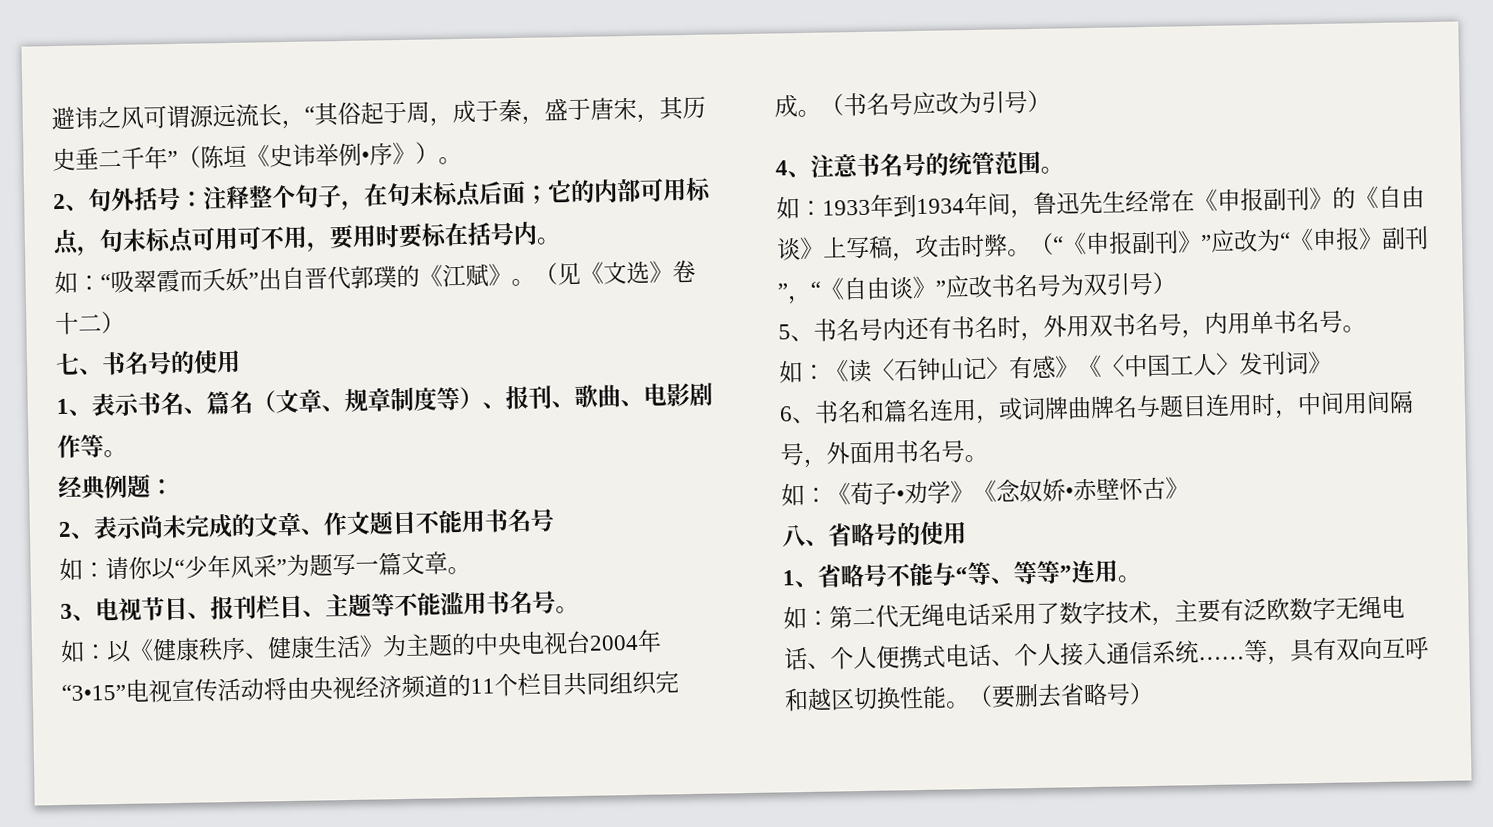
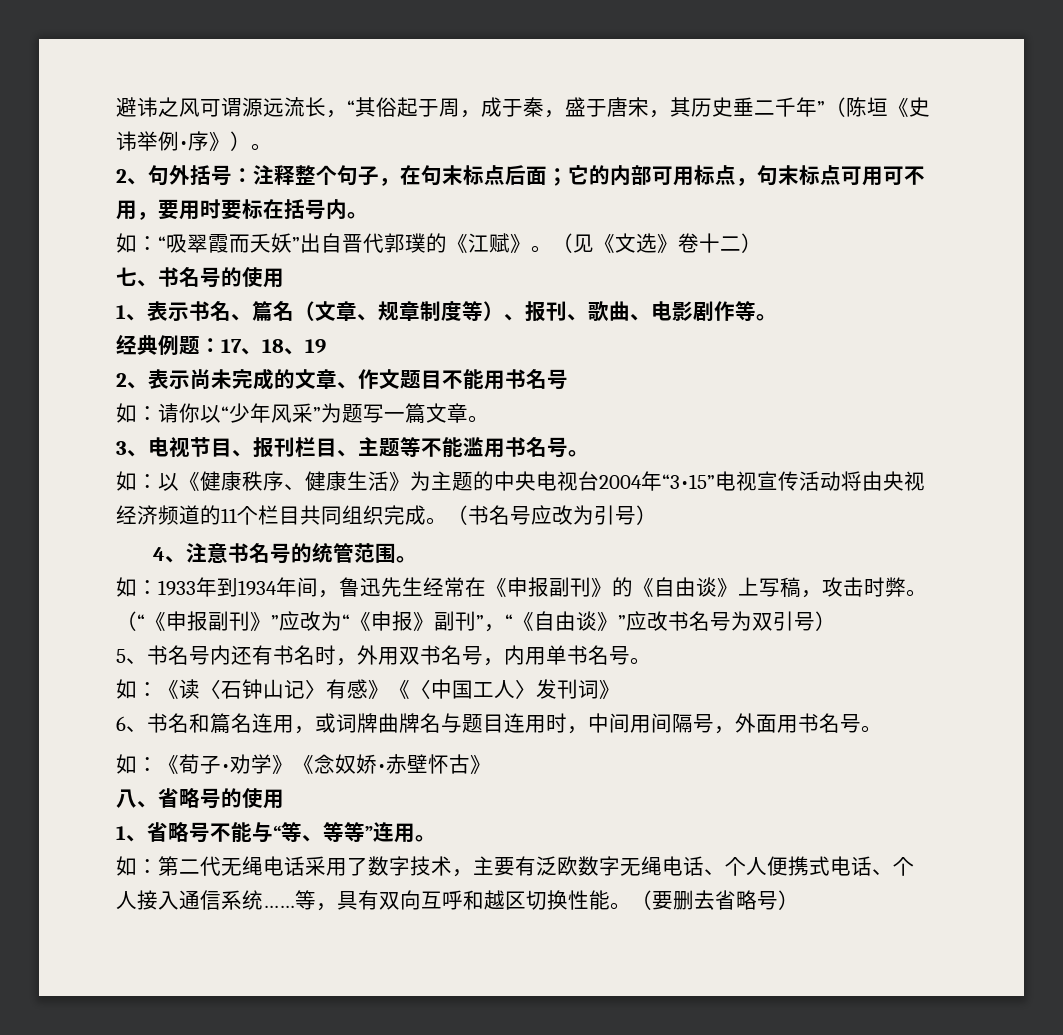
(174, 487) none -> [221,339,326,355] 17、18、19

